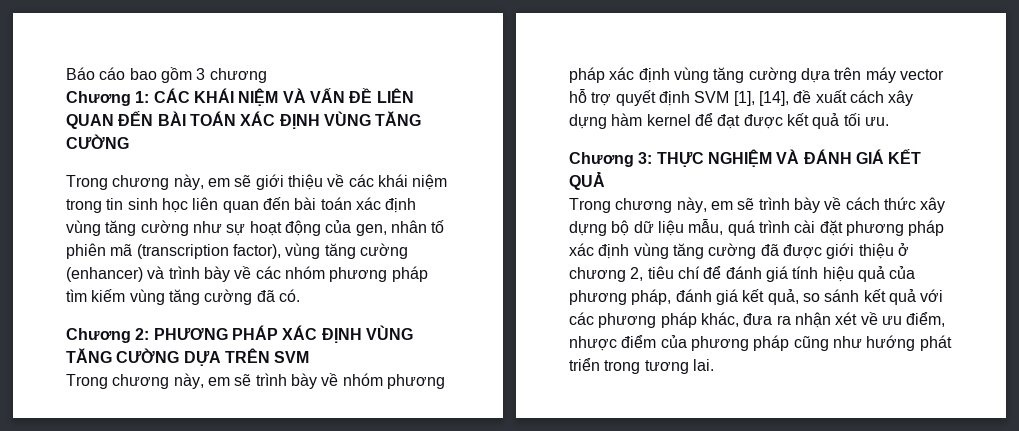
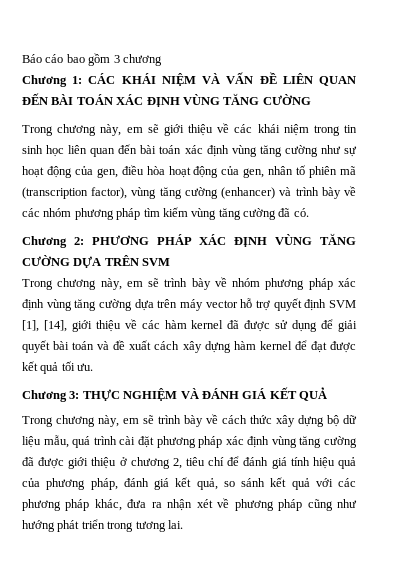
(387, 230) none -> [121,165,265,178] điều hòa hoạt động của gen,
(789, 98) none -> [71,319,357,332] [22,340,110,353] giới thiệu về các hàm kernel đã được sử dụng để giải quyết bài toán và
[881,312,946,327] [569,335,687,351] ưu điểm, nhược điểm của -> (230, 503) none

